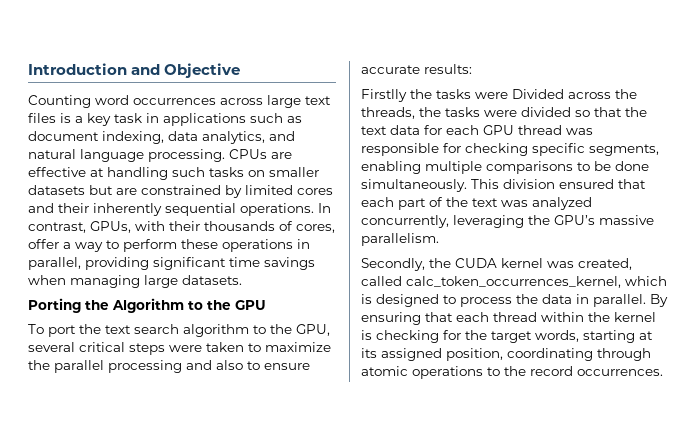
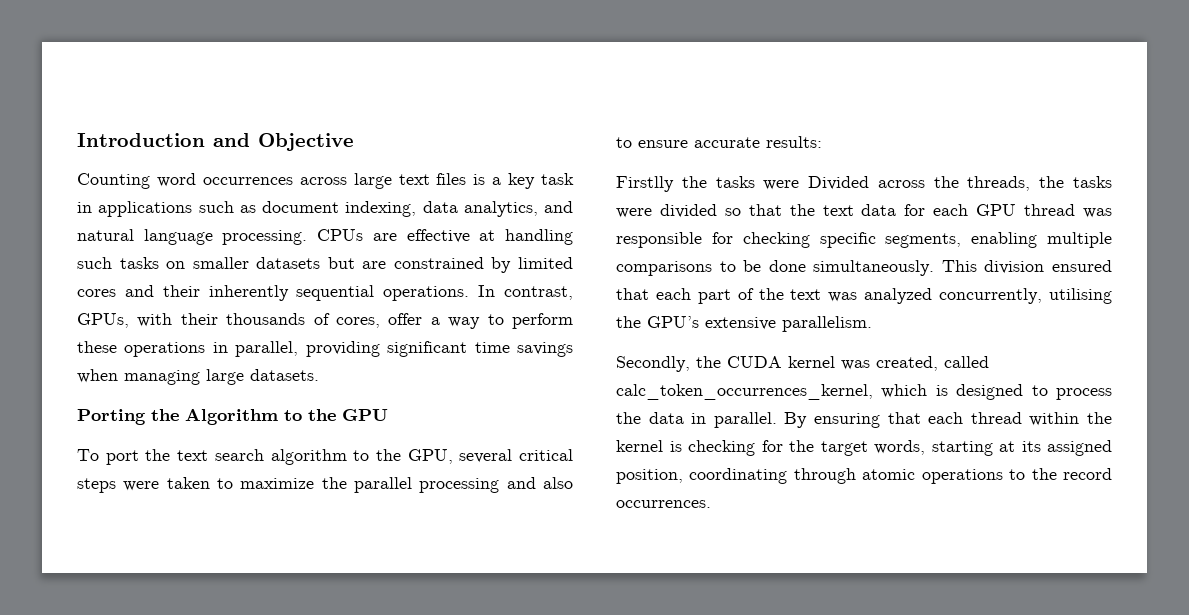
[453,215,524,228] leveraging -> [1049,288,1112,304] utilising
[599,215,654,225] massive -> [705,317,776,330] extensive

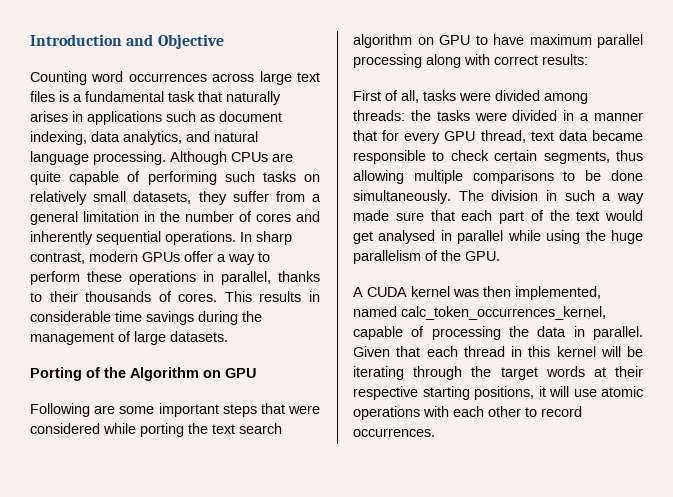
[508,173,574,189] key task -> [85,91,281,105] [30,111,68,122] fundamental task that naturally arises
(308, 237) none -> [170,151,227,165] Although
[406,229,573,245] [77,257,573,273] effective at handling such tasks on smaller datasets but are constrained by limited -> [30,171,320,185] [30,191,321,205] [30,211,252,225] quite capable of performing such tasks on relatively small datasets, they suffer from a general limitation in the number of
[162,285,200,297] their -> (320, 216) none
[503,286,573,300] [77,313,380,328] contrast, GPUs, with their thousands of cores, -> [256,231,292,245] [30,251,180,264] sharp contrast, modern GPUs
[305,341,573,357] [77,369,200,385] providing significant time savings when managing -> [278,271,320,282] [30,291,320,302] [30,311,262,325] [30,331,131,345] thanks to their thousands of cores. This results in considerable time savings during the management of
(146, 417) none -> [86,367,100,378] of
[284,409,336,421] to the -> [203,370,221,378] on
[77,449,573,465] [77,477,573,493] [616,136,822,148] [616,176,1112,192] [616,204,1112,218] [616,232,1038,248] To port the text search algorithm to the GPU, several critical steps were taken to maximize the parallel processing and also to ensure accurate results: // Firstlly the tasks were Divided across the threads, the tasks were divided so that the text data for each GPU thread was responsible for checking specific segments, enabling -> [30,403,320,417] [30,423,282,437] [353,34,643,48] [353,54,588,68] [353,90,588,104] [353,110,643,121] [353,130,643,144] [353,150,643,164] [353,170,404,184] Following are some important steps that were considered while porting the text search algorithm on GPU to have maximum parallel processing along with correct results: // First of all, tasks were divided among threads: the tasks were divided in a manner that for every GPU thread, text data became responsible to check certain segments, thus allowing
[941,260,1112,274] This division ensured -> [458,190,644,204] [353,210,424,221] The division in such a way made sure
[828,288,1112,304] [616,316,872,332] [616,356,989,372] [616,384,1112,400] was analyzed concurrently, utilising the GPU’s extensive parallelism. // Secondly, the CUDA kernel was created, called calc_token_occurrences_kernel, which is designed to process -> [605,210,643,221] [353,230,643,244] [353,250,500,264] [353,286,601,300] [353,306,606,320] [353,326,501,340] would get analysed in parallel while using the huge parallelism of the GPU. // A CUDA kernel was then implemented, named calc_token_occurrences_kernel, capable of processing
[784,412,880,428] By ensuring -> [353,346,390,357] Given
[1029,412,1112,426] [616,440,1112,456] [616,468,1057,484] within the kernel is checking for the target words, starting at its assigned position, coordinating through atomic operations to the -> [511,346,643,357] [353,366,643,380] [353,386,643,400] [353,406,537,420] in this kernel will be iterating through the target words at their respective starting positions, it will use atomic operations with each other to

